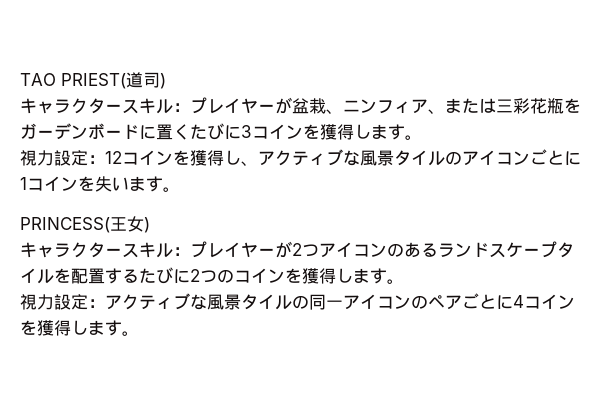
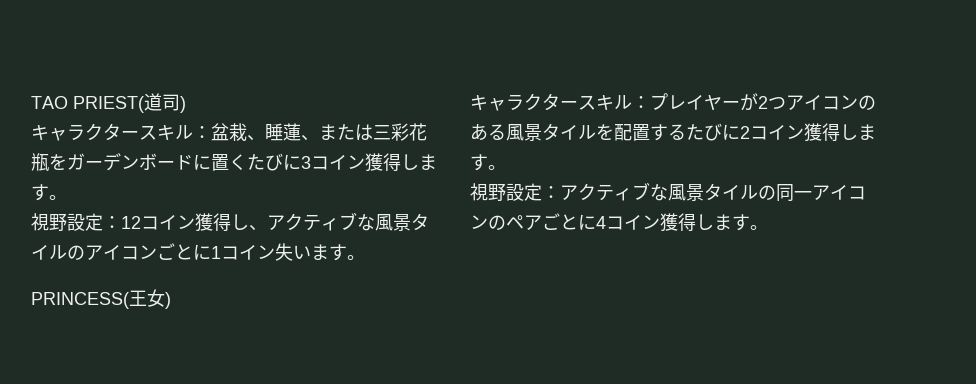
[190,97,428,114] プレイヤーが盆栽、ニンフィア -> [211,123,301,141] 盆栽、睡蓮
[303,124,422,140] [20,150,54,166] を獲得します。 // 視力 -> [365,153,437,172] [31,184,67,201] [31,213,67,231] 獲得します。 // 視野
[173,150,190,165] を -> (195, 222) none
[78,176,95,191] を -> (275, 252) none
[438,241,557,258] ランドスケープ -> [506,124,542,141] 風景
[200,268,404,284] [20,294,54,310] つのコインを獲得します。 // 視力 -> [750,123,876,142] [470,154,506,171] [470,183,506,201] コイン獲得します。 // 視野
[20,320,37,335] を -> (660, 222) none

